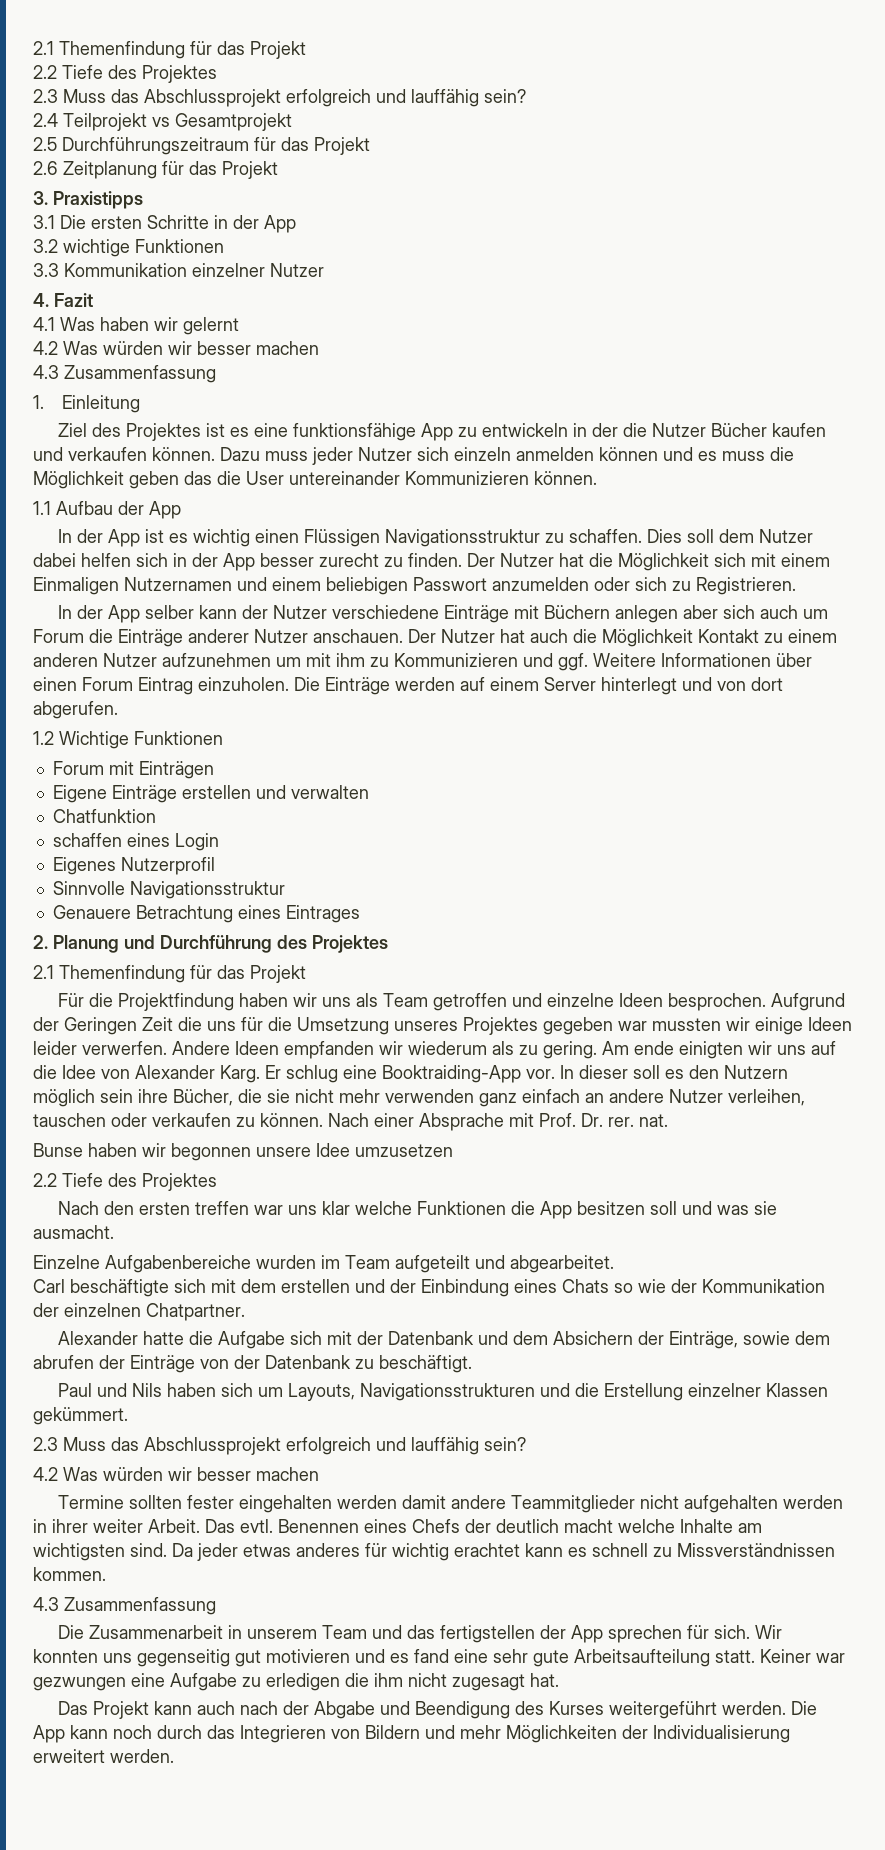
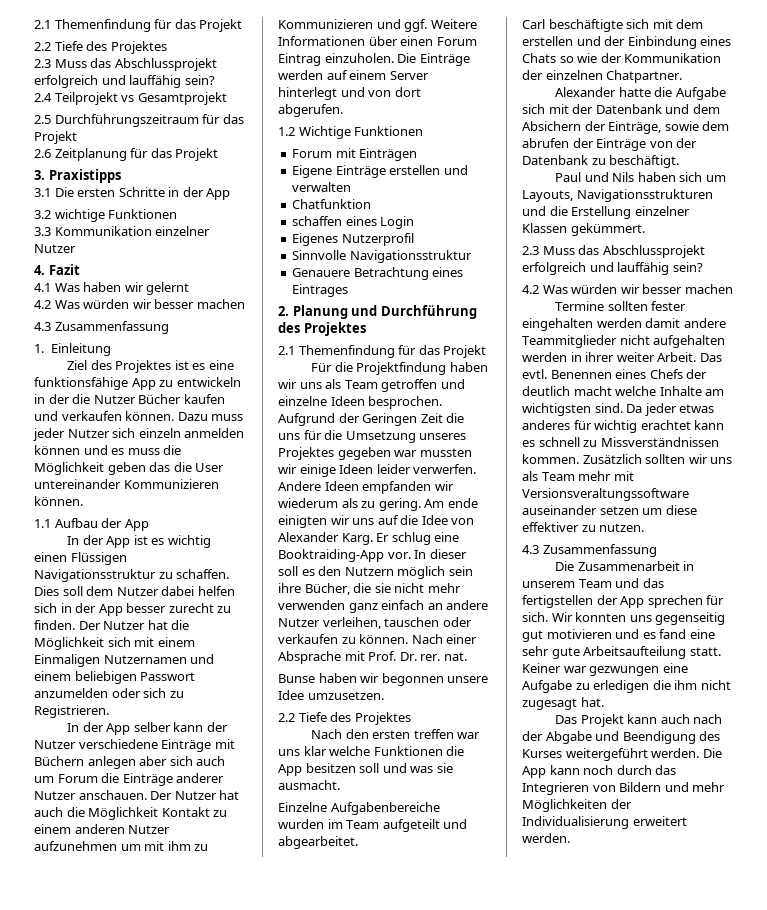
[355,1144,453,1157] umzusetzen -> [307,691,384,700] umzusetzen.
(106, 1574) none -> [582,454,733,464] [522,471,634,481] [522,488,689,501] [522,505,697,515] [522,522,645,532] Zusätzlich sollten wir uns als Team mehr mit Versionsveraltungssoftware auseinander setzen um diese effektiver zu nutzen.

